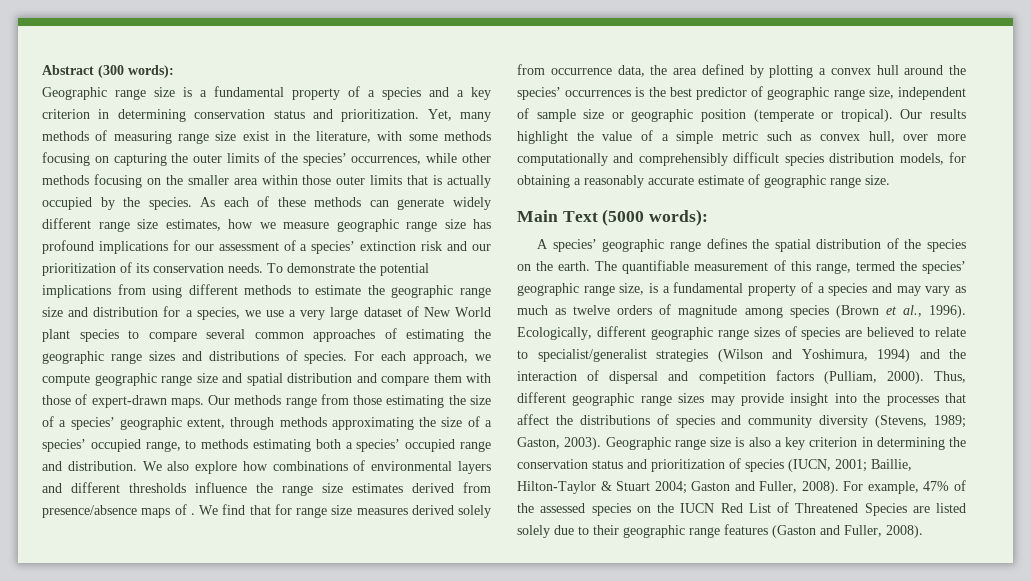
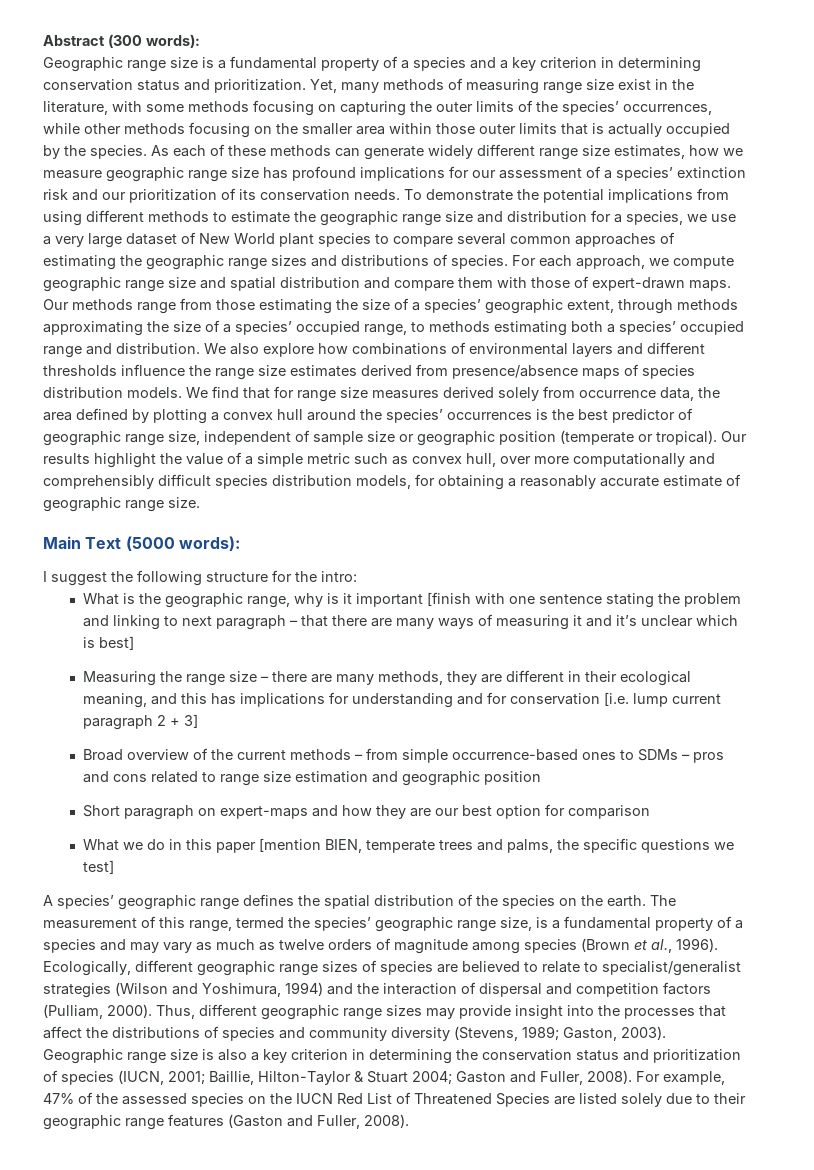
[190,513,195,515] . -> [642,365,695,379] [43,387,182,398] species distribution models.
(709, 217) none -> [43,570,357,586] [82,592,741,608] [82,614,738,630] [82,636,134,650] [82,670,691,686] [82,692,721,708] [82,714,198,730] [82,748,724,763] [82,771,541,786] [82,804,650,820] [82,838,734,853] [82,860,114,874] // I suggest the following structure for the intro: // What is the geographic range, why is it important [finish with one sentence stating the problem and linking to next paragraph – that there are many ways of measuring it and it’s unclear which is best] // Measuring the range size – there are many methods, they are different in their ecological meaning, and this has implications for understanding and for conservation [i.e. lump current paragraph 2 + 3] // Broad overview of the current methods – from simple occurrence-based ones to SDMs – pros and cons related to range size estimation and geographic position // Short paragraph on expert-maps and how they are our best option for comparison // What we do in this paper [mention BIEN, temperate trees and palms, the specific questions we test]
[622,260,690,274] quantifiable -> (676, 900) none

